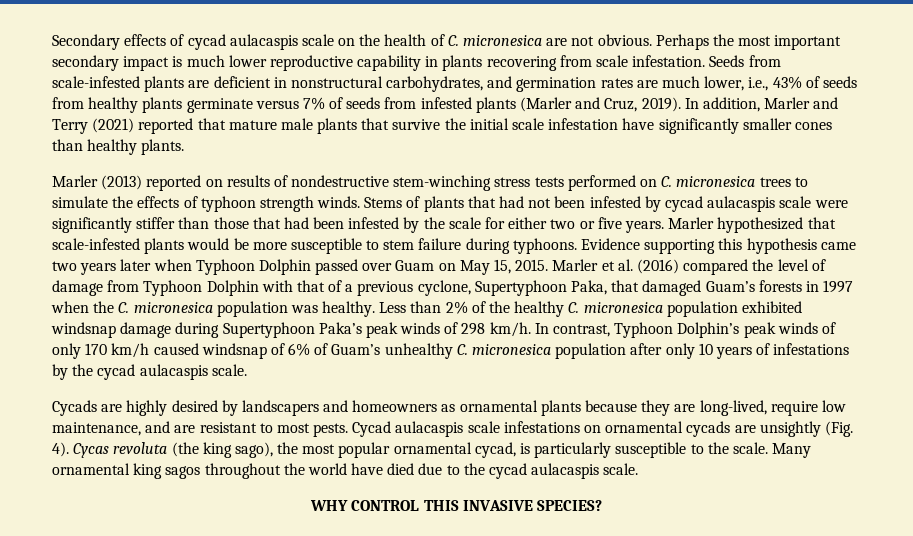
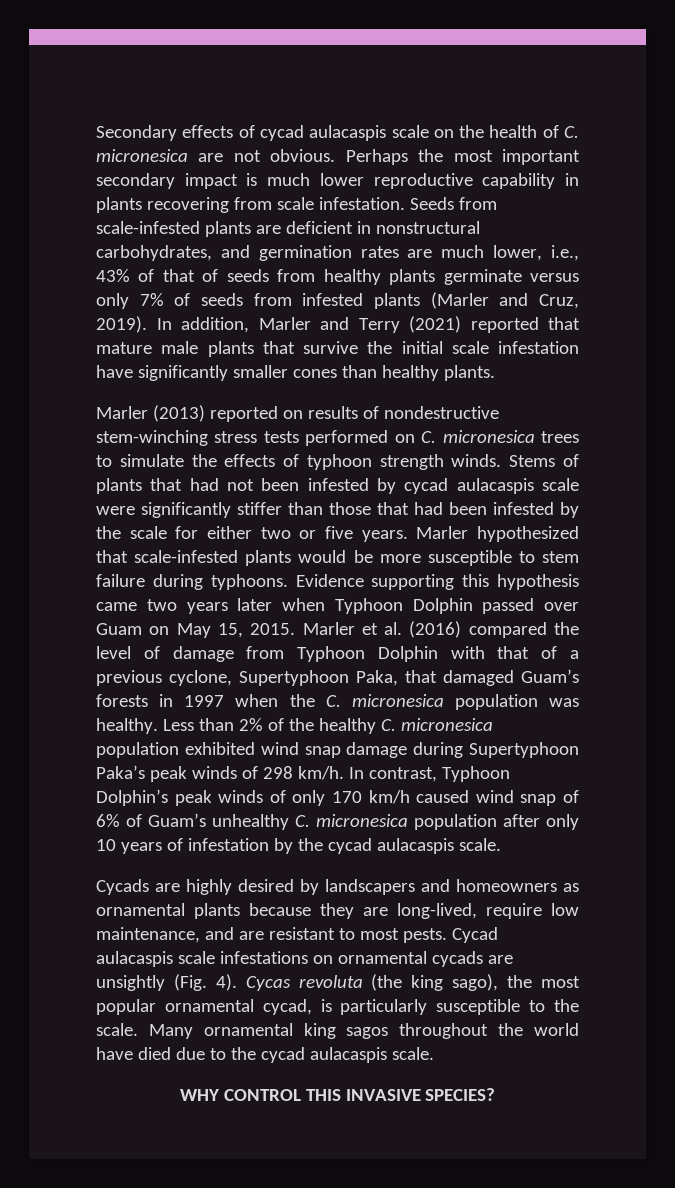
(820, 82) none -> [162,269,219,282] that of
(299, 104) none -> [96,293,129,309] only
[51,322,116,338] windsnap -> [260,742,341,758] wind snap
[201,343,267,359] windsnap -> [475,790,557,806] wind snap
[773,343,850,355] infestations -> [187,838,269,851] infestation

